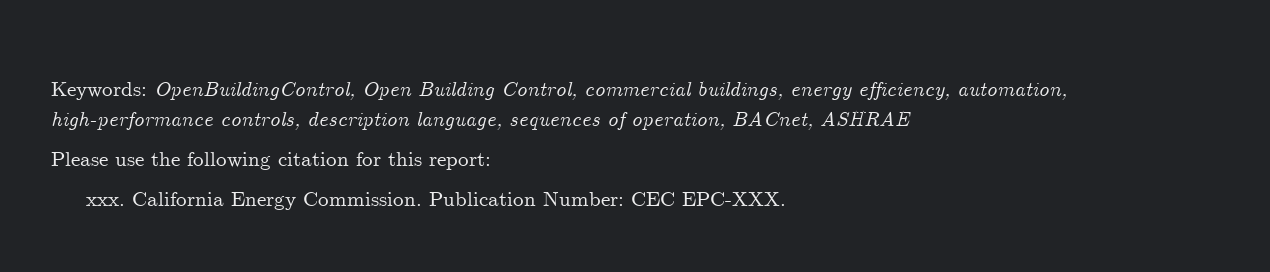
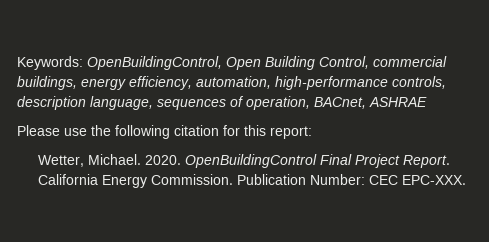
[85,197,125,206] xxx. -> [38,154,451,168] Wetter, Michael. 2020. OpenBuildingControl Final Project Report.

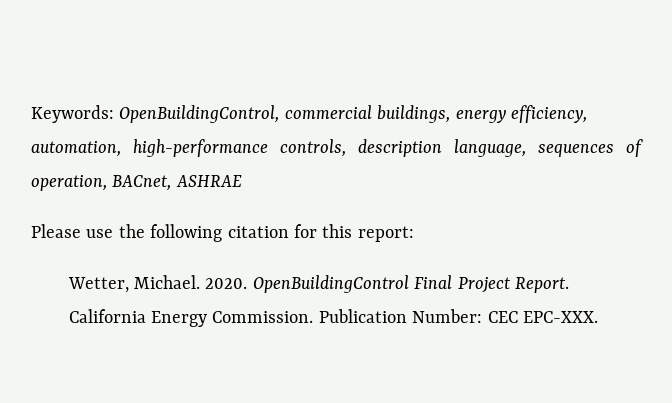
[226,56,369,70] Open Building Control, -> (280, 114) none

